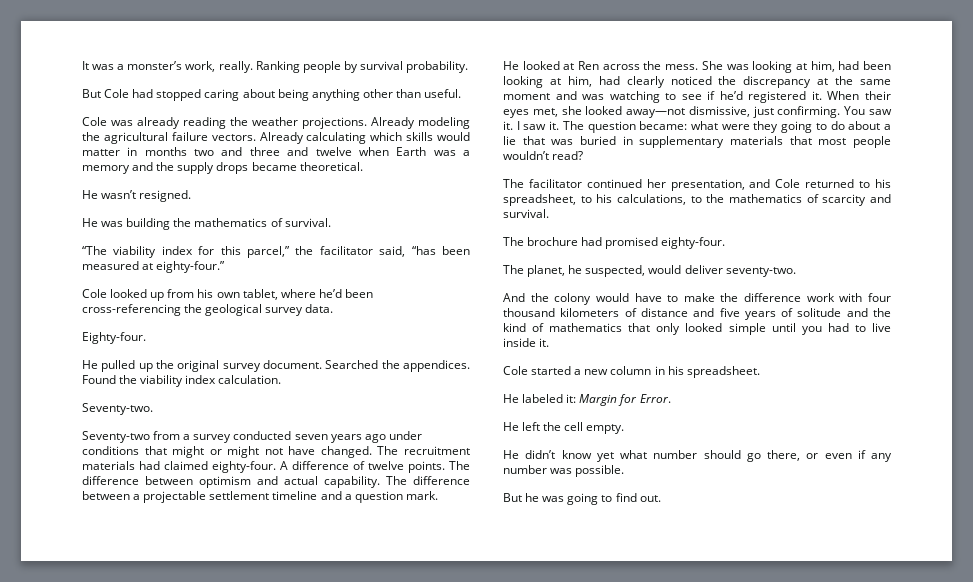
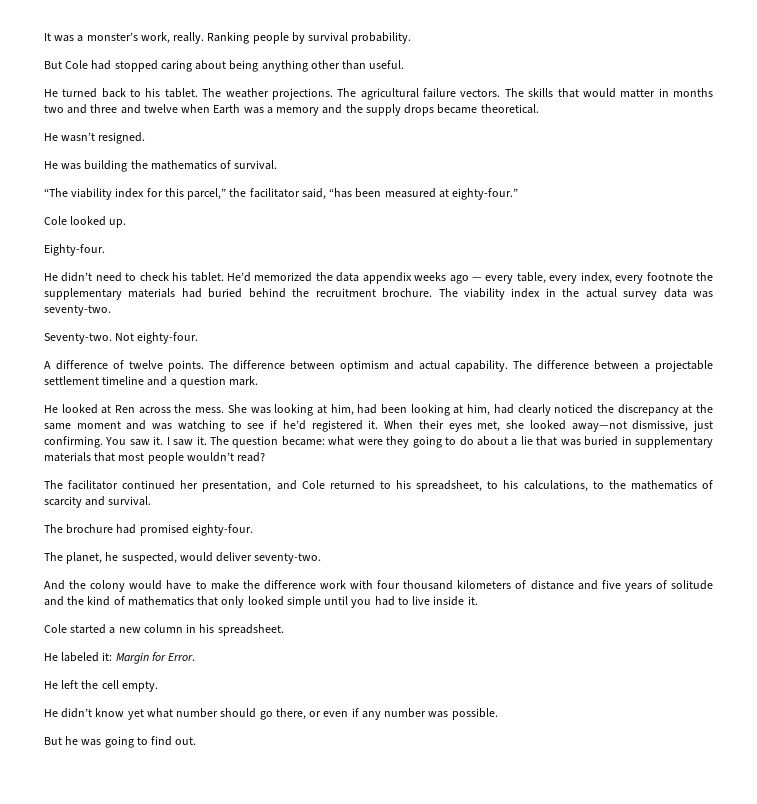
[82,117,470,129] [82,132,434,144] Cole was already reading the weather projections. Already modeling the agricultural failure vectors. Already calculating which skills -> [44,88,579,100] He turned back to his tablet. The weather projections. The agricultural failure vectors. The skills that
[150,289,373,301] [82,304,334,316] [82,332,146,344] [82,360,470,372] [82,375,282,387] [82,403,153,415] [82,431,422,443] [82,446,470,458] [82,461,276,473] up from his own tablet, where he’d been cross-referencing the geological survey data. // Eighty-four. // He pulled up the original survey document. Searched the appendices. Found the viability index calculation. // Seventy-two. // Seventy-two from a survey conducted seven years ago under conditions that might or might not have changed. The recruitment materials had claimed eighty-four. -> [109,219,127,228] [44,244,105,256] [44,272,714,284] [44,288,713,300] [44,305,111,316] [44,332,199,344] up. // Eighty-four. // He didn’t need to check his tablet. He’d memorized the data appendix weeks ago — every table, every index, every footnote the supplementary materials had buried behind the recruitment brochure. The viability index in the actual survey data was seventy-two. // Seventy-two. Not eighty-four. //

